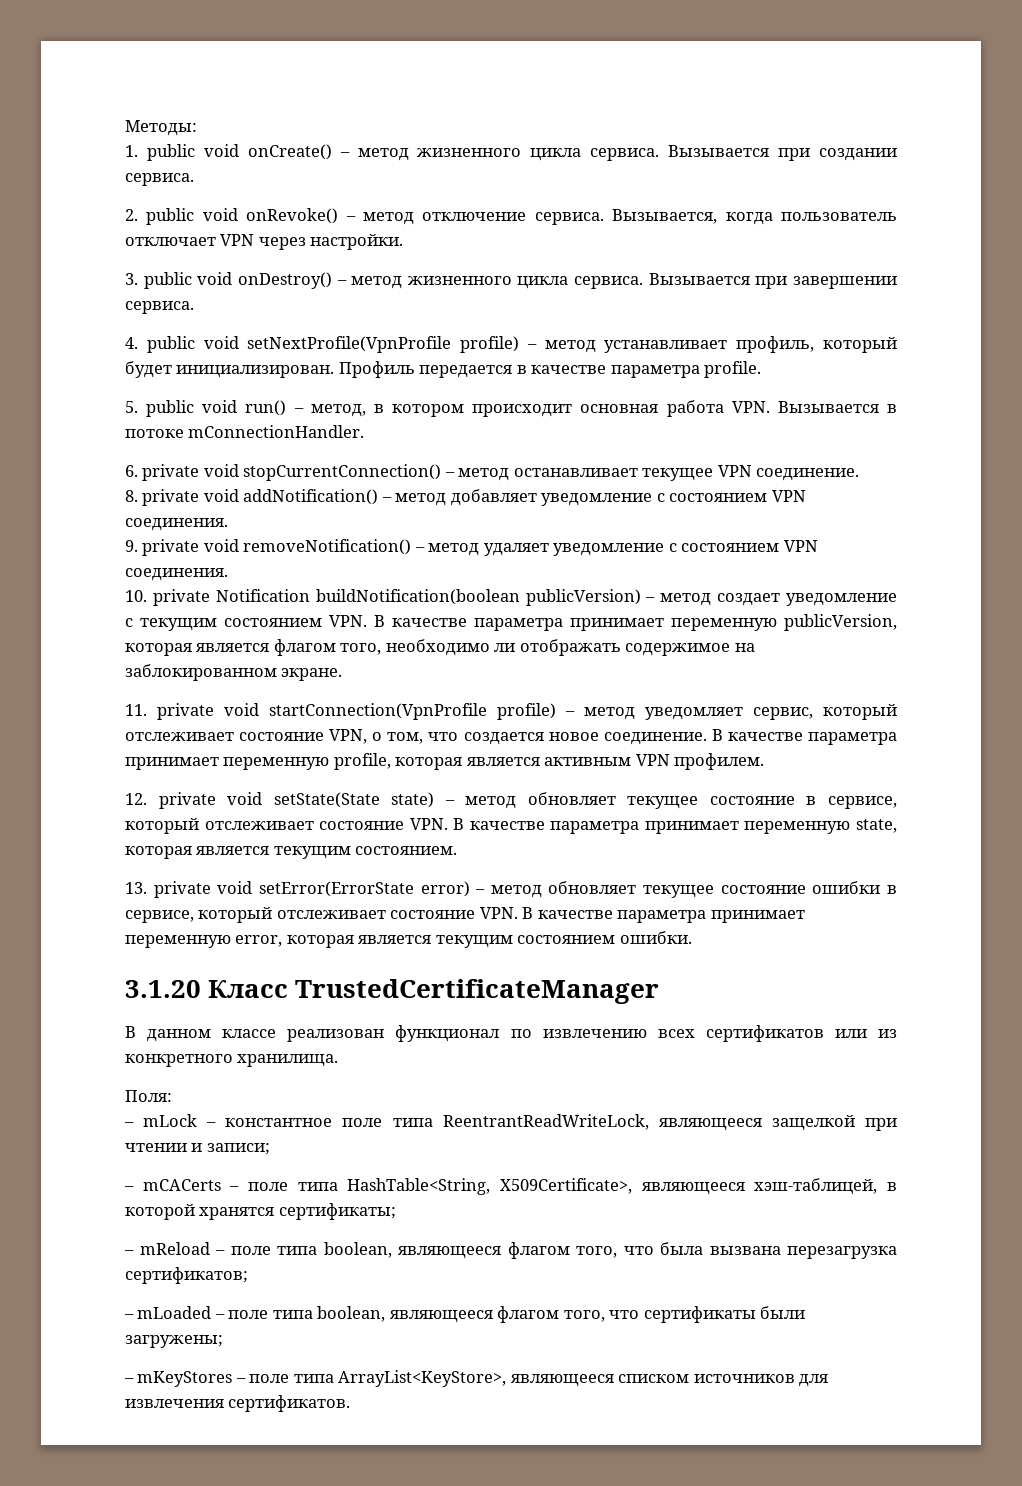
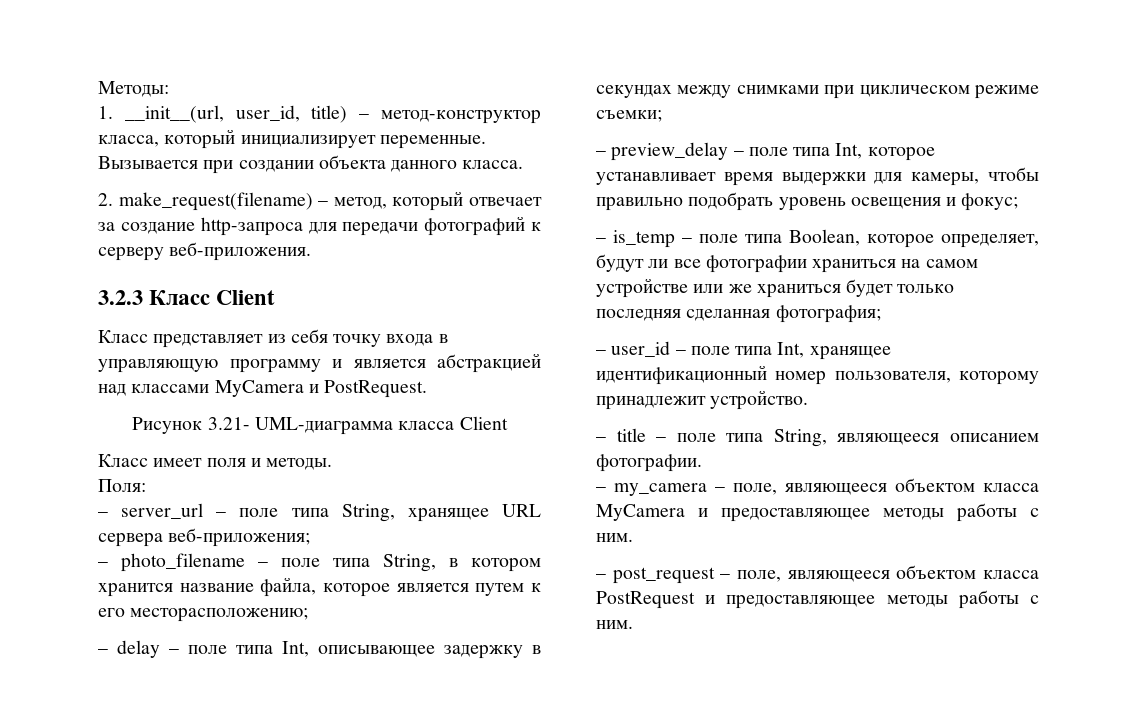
[146,144,897,161] [125,173,194,186] [125,208,897,225] [125,234,404,250] [125,272,897,289] [125,301,194,314] [125,336,897,353] [125,361,762,378] [125,400,898,417] [125,425,365,438] [125,464,860,481] [125,489,806,506] [125,518,228,531] [125,539,818,556] [125,568,228,581] [125,589,897,606] [125,614,897,631] [125,639,755,656] [125,664,343,681] [125,703,897,720] [125,729,897,745] [125,753,765,770] [125,792,897,809] [125,818,897,834] [125,846,458,859] [125,881,897,898] [125,907,805,923] [125,931,692,948] [125,979,660,1004] [125,1025,898,1042] [125,1054,339,1067] [125,1090,172,1102] [124,1114,897,1131] [125,1143,270,1155] [124,1178,897,1195] [125,1203,396,1220] [124,1242,897,1259] [125,1267,248,1284] [124,1306,806,1323] [125,1335,223,1348] [124,1370,829,1387] [125,1395,351,1412] public void onCreate() – метод жизненного цикла сервиса. Вызывается при создании сервиса. // 2. public void onRevoke() – метод отключение сервиса. Вызывается, когда пользователь отключает VPN через настройки. // 3. public void onDestroy() – метод жизненного цикла сервиса. Вызывается при завершении сервиса. // 4. public void setNextProfile(VpnProfile profile) – метод устанавливает профиль, который будет инициализирован. Профиль передается в качестве параметра profile. // 5. public void run() – метод, в котором происходит основная работа VPN. Вызывается в потоке mConnectionHandler. // 6. private void stopCurrentConnection() – метод останавливает текущее VPN соединение. // 8. private void addNotification() – метод добавляет уведомление с состоянием VPN соединения. // 9. private void removeNotification() – метод удаляет уведомление с состоянием VPN соединения. // 10. private Notification buildNotification(boolean publicVersion) – метод создает уведомление с текущим состоянием VPN. В качестве параметра принимает переменную publicVersion, которая является флагом того, необходимо ли отображать содержимое на заблокированном экране. // 11. private void startConnection(VpnProfile profile) – метод уведомляет сервис, который отслеживает состояние VPN, о том, что создается новое соединение. В качестве параметра принимает переменную profile, которая является активным VPN профилем. // 12. private void setState(State state) – метод обновляет текущее состояние в сервисе, который отслеживает состояние VPN. В качестве параметра принимает переменную state, которая является текущим состоянием. // 13. private void setError(ErrorState error) – метод обновляет текущее состояние ошибки в сервисе, который отслеживает состояние VPN. В качестве параметра принимает переменную error, которая является текущим состоянием ошибки. // 3.1.20 Класс TrustedCertificateManager // В данном классе реализован функционал по извлечению всех сертификатов или из конкретного хранилища. // Поля: // – mLock – константное поле типа ReentrantReadWriteLock, являющееся защелкой при чтении и записи; // – mCACerts – поле типа HashTable<String, X509Certificate>, являющееся хэш-таблицей, в которой хранятся сертификаты; // – mReload – поле типа boolean, являющееся флагом того, что была вызвана перезагрузка сертификатов; // – mLoaded – поле типа boolean, являющееся флагом того, что сертификаты были загружены; // – mKeyStores – поле типа ArrayList<KeyStore>, являющееся списком источников для извлечения сертификатов. -> [124,105,541,124] [98,129,486,149] [98,155,524,174] [98,191,542,211] [98,216,541,236] [98,242,312,261] [98,290,276,305] [98,329,448,348] [98,353,541,373] [98,380,428,398] [132,416,508,435] [98,454,333,470] [98,479,146,492] [98,503,541,522] [98,528,311,547] [98,553,541,572] [98,577,541,597] [98,608,309,622] [98,640,541,659] [596,85,1039,99] [596,110,662,122] [596,142,935,161] [596,167,1039,186] [596,192,1019,211] [596,229,1039,248] [596,254,978,273] [596,278,955,298] [596,305,881,323] [596,341,891,360] [596,365,1039,385] [596,390,809,410] [596,428,1039,447] [596,454,702,472] [596,478,1039,496] [596,503,1039,522] [596,533,633,542] [596,565,1039,584] [596,590,1039,609] [596,620,633,629] __init__(url, user_id, title) – метод-конструктор класса, который инициализирует переменные. Вызывается при создании объекта данного класса. // 2. make_request(filename) – метод, который отвечает за создание http-запроса для передачи фотографий к серверу веб-приложения. // 3.2.3 Класс Client // Класс представляет из себя точку входа в управляющую программу и является абстракцией над классами MyCamera и PostRequest. // Рисунок 3.21- UML-диаграмма класса Client // Класс имеет поля и методы. // Поля: // – server_url – поле типа String, хранящее URL сервера веб-приложения; // – photo_filename – поле типа String, в котором хранится название файла, которое является путем к его месторасположению; // – delay – поле типа Int, описывающее задержку в секундах между снимками при циклическом режиме съемки; // – preview_delay – поле типа Int, которое устанавливает время выдержки для камеры, чтобы правильно подобрать уровень освещения и фокус; // – is_temp – поле типа Boolean, которое определяет, будут ли все фотографии храниться на самом устройстве или же храниться будет только последняя сделанная фотография; // – user_id – поле типа Int, хранящее идентификационный номер пользователя, которому принадлежит устройство. // – title – поле типа String, являющееся описанием фотографии. // – my_camera – поле, являющееся объектом класса MyCamera и предоставляющее методы работы с ним. // – post_request – поле, являющееся объектом класса PostRequest и предоставляющее методы работы с ним.

